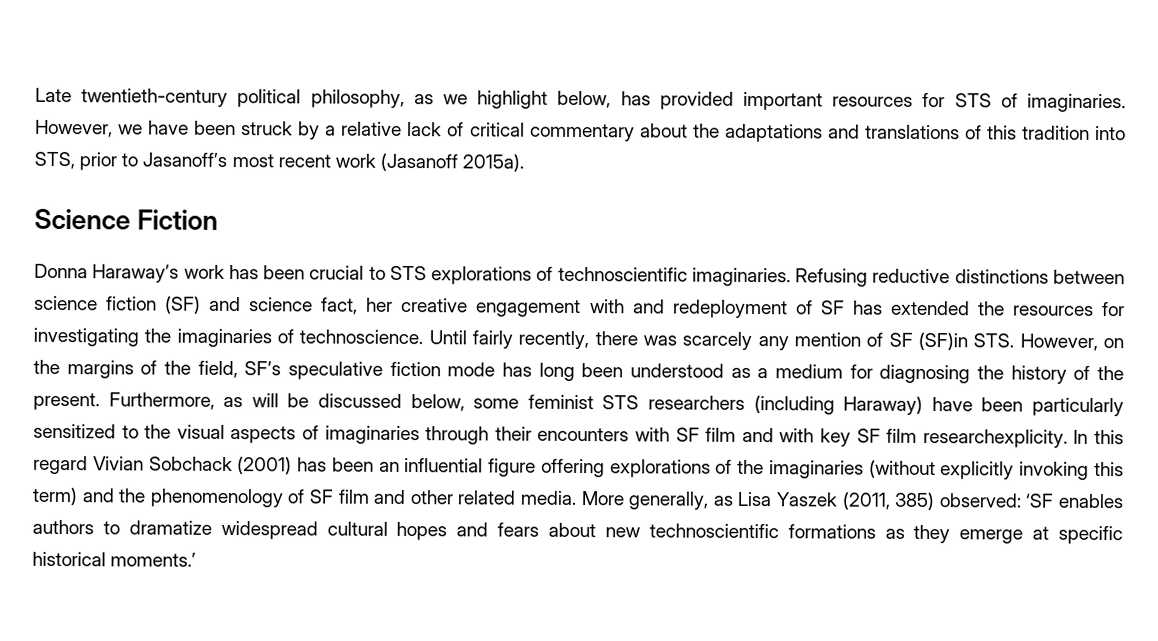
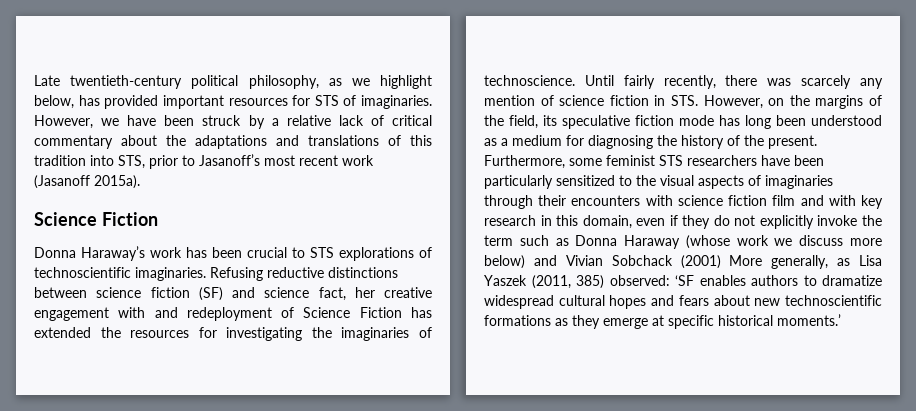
[820,300,845,315] SF -> [303,307,402,318] Science Fiction
[888,331,969,351] SF (SF)in -> [559,95,666,106] science fiction in
[244,361,282,376] SF’s -> [543,115,557,126] its
[223,393,465,412] as will be discussed below, -> (565, 162) none
[753,395,924,415] (including Haraway) -> (757, 160) none
[675,427,700,442] SF -> [677,195,768,206] science fiction
[856,428,1124,448] [33,455,1124,480] [32,486,578,508] SF film researchexplicity. In this regard Vivian Sobchack (2001) has been an influential figure offering explorations of the imaginaries (without explicitly invoking this term) and the phenomenology of SF film and other related media. -> [484,215,882,229] [484,235,882,249] [484,255,721,269] research in this domain, even if they do not explicitly invoke the term such as Donna Haraway (whose work we discuss more below) and Vivian Sobchack (2001)

